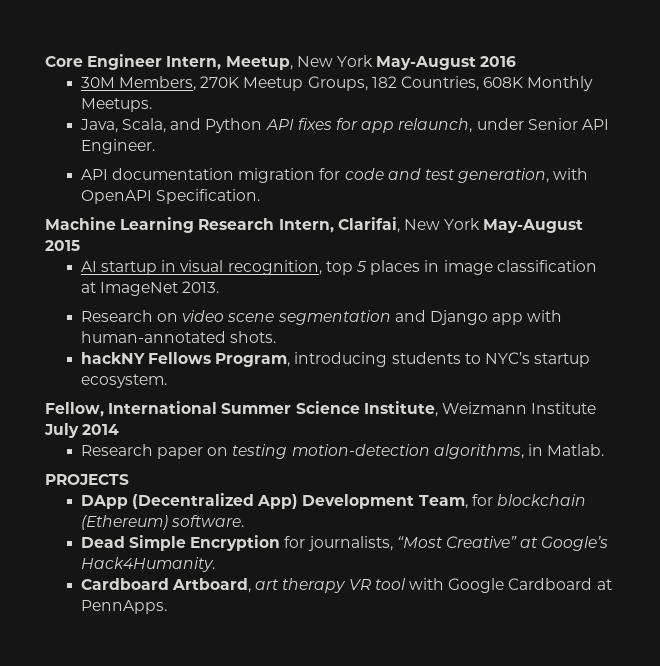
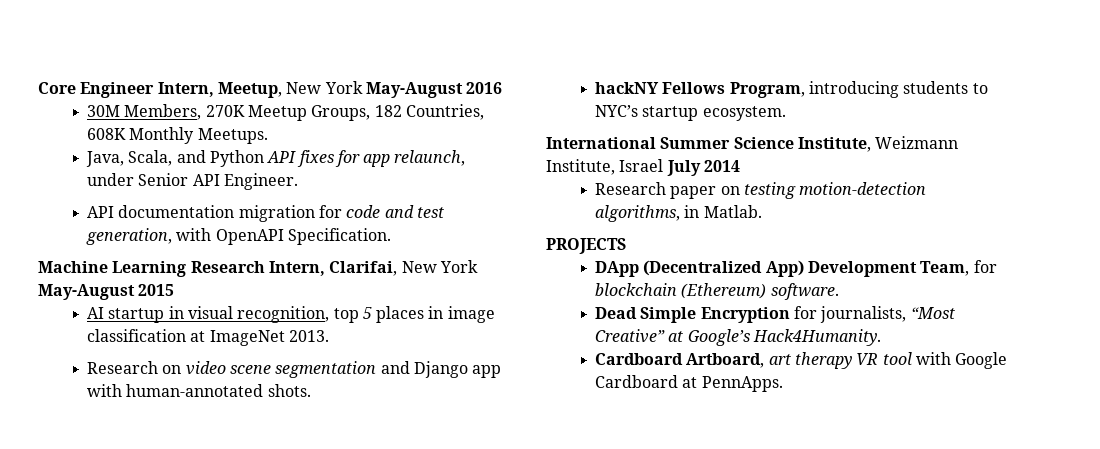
[45,402,104,417] Fellow, -> (786, 113) none
[531,402,597,414] Institute -> [546,159,664,175] Institute, Israel

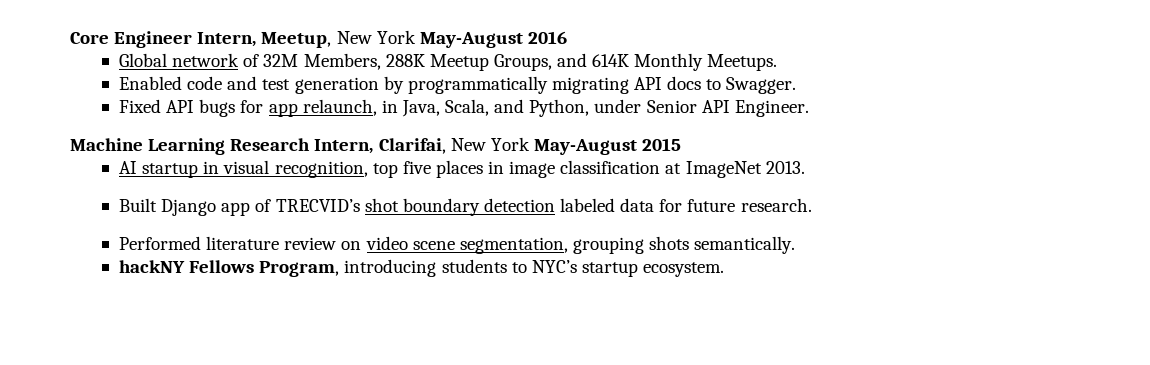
[86,104,484,121] [86,127,268,144] [85,150,466,167] [86,173,298,190] [86,205,444,222] [85,228,391,245] 30M Members, 270K Meetup Groups, 182 Countries, 608K Monthly Meetups. // Java, Scala, and Python API fixes for app relaunch, under Senior API Engineer. // API documentation migration for code and test generation, with OpenAPI Specification. -> [119,53,778,71] [119,76,797,94] [119,99,809,117] Global network of 32M Members, 288K Meetup Groups, and 614K Monthly Meetups. // Enabled code and test generation by programmatically migrating API docs to Swagger. // Fixed API bugs for app relaunch, in Java, Scala, and Python, under Senior API Engineer.
[362,307,372,319] 5 -> [402,161,431,174] five
[86,361,502,378] [86,384,311,397] Research on video scene segmentation and Django app with human-annotated shots. -> [119,198,812,216] [119,236,796,254] Built Django app of TRECVID’s shot boundary detection labeled data for future research. // Performed literature review on video scene segmentation, grouping shots semantically.
[546,136,959,152] [546,159,740,176] [594,182,927,199] [594,205,762,222] [546,238,626,254] [594,260,997,277] [594,283,839,300] [594,306,955,323] [594,329,881,346] [594,352,1008,369] [594,375,783,392] // International Summer Science Institute, Weizmann Institute, Israel July 2014 // Research paper on testing motion-detection algorithms, in Matlab. // PROJECTS // DApp (Decentralized App) Development Team, for blockchain (Ethereum) software. // Dead Simple Encryption for journalists, “Most Creative” at Google’s Hack4Humanity. // Cardboard Artboard, art therapy VR tool with Google Cardboard at PennApps. -> (725, 269) none

